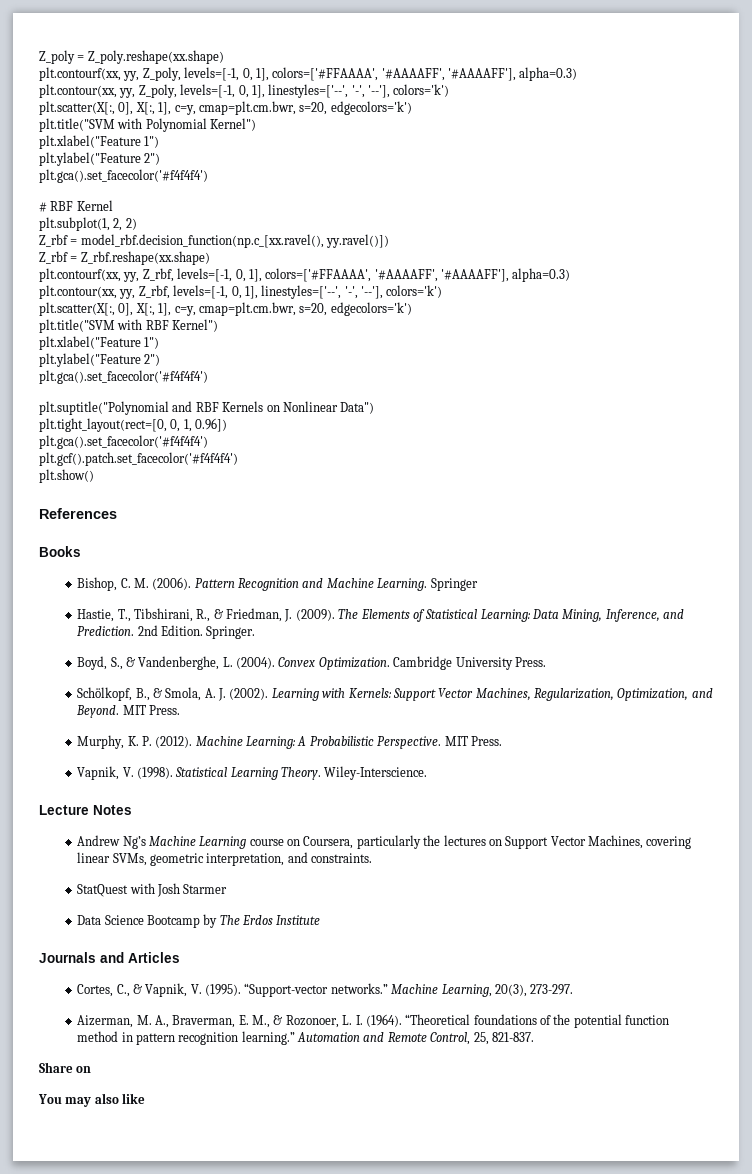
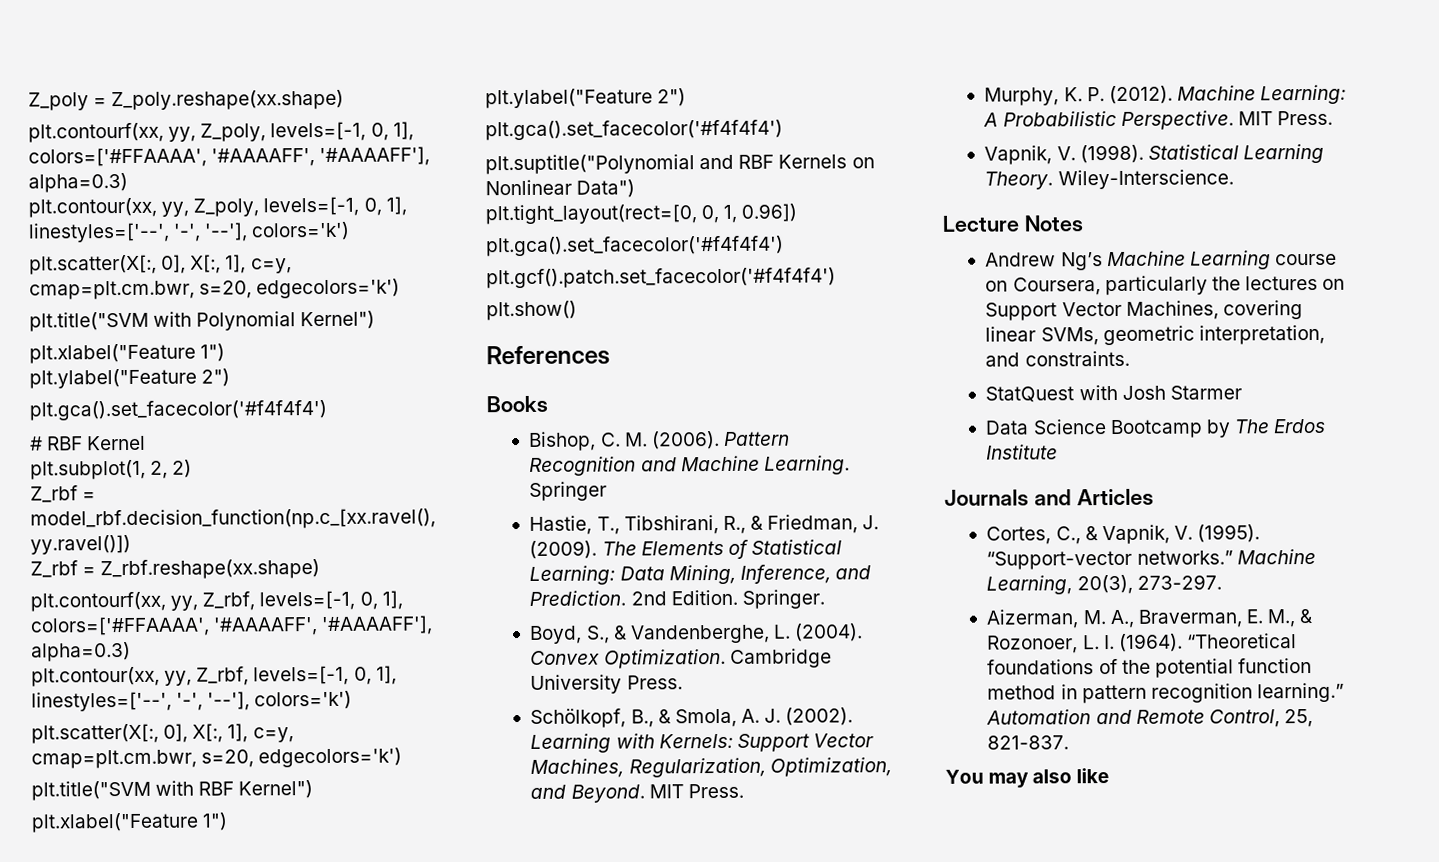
[39,1062,92,1073] // Share on -> (1070, 742) none

